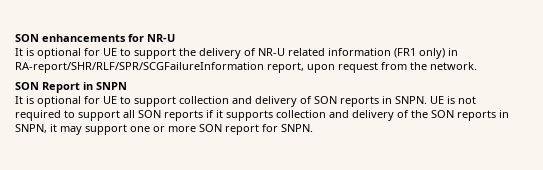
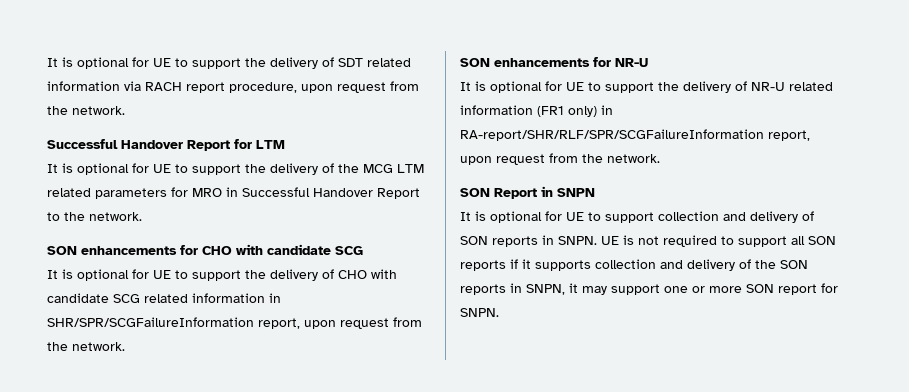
(15, 38) none -> [47,57,411,69] [47,81,419,93] [47,106,125,115] [47,139,285,151] [47,163,424,175] [47,187,420,199] [47,212,142,221] [47,244,363,255] [47,269,397,281] [47,293,281,303] [47,317,422,329] [47,342,125,351] It is optional for UE to support the delivery of SDT related information via RACH report procedure, upon request from the network. // Successful Handover Report for LTM // It is optional for UE to support the delivery of the MCG LTM related parameters for MRO in Successful Handover Report to the network. // SON enhancements for CHO with candidate SCG // It is optional for UE to support the delivery of CHO with candidate SCG related information in SHR/SPR/SCGFailureInformation report, upon request from the network. //

